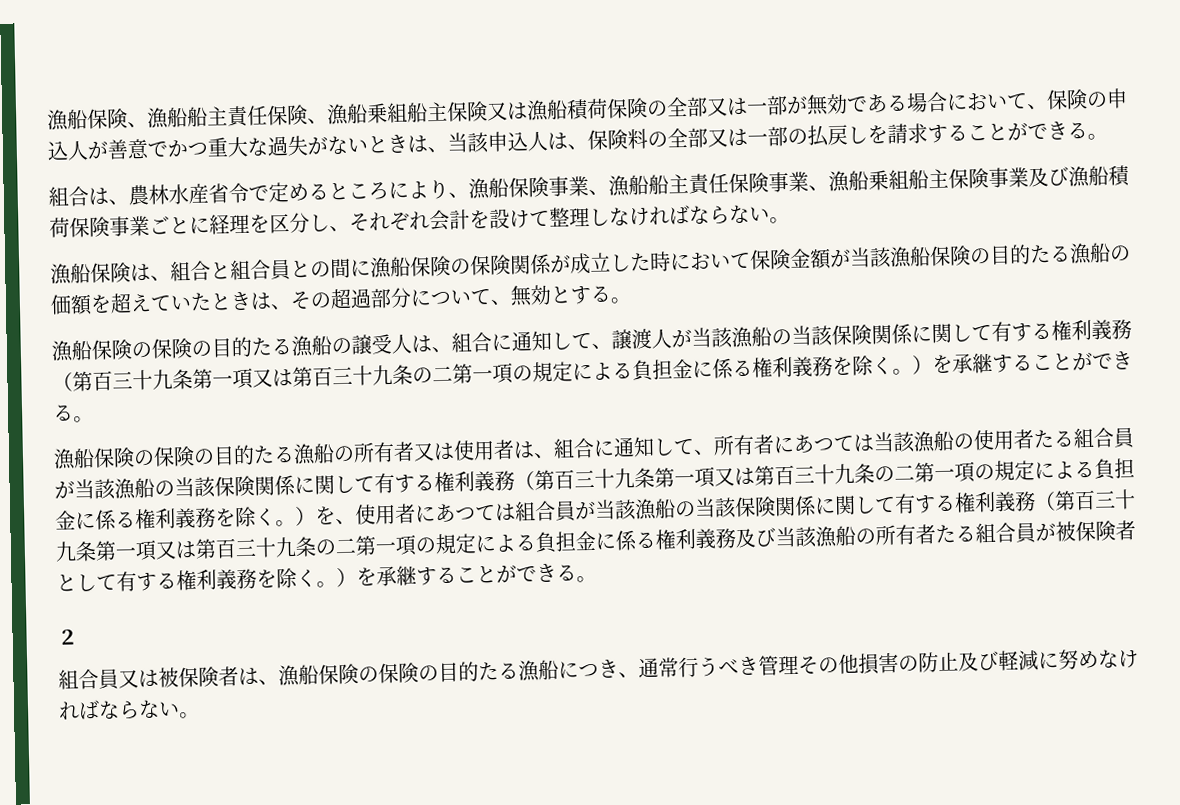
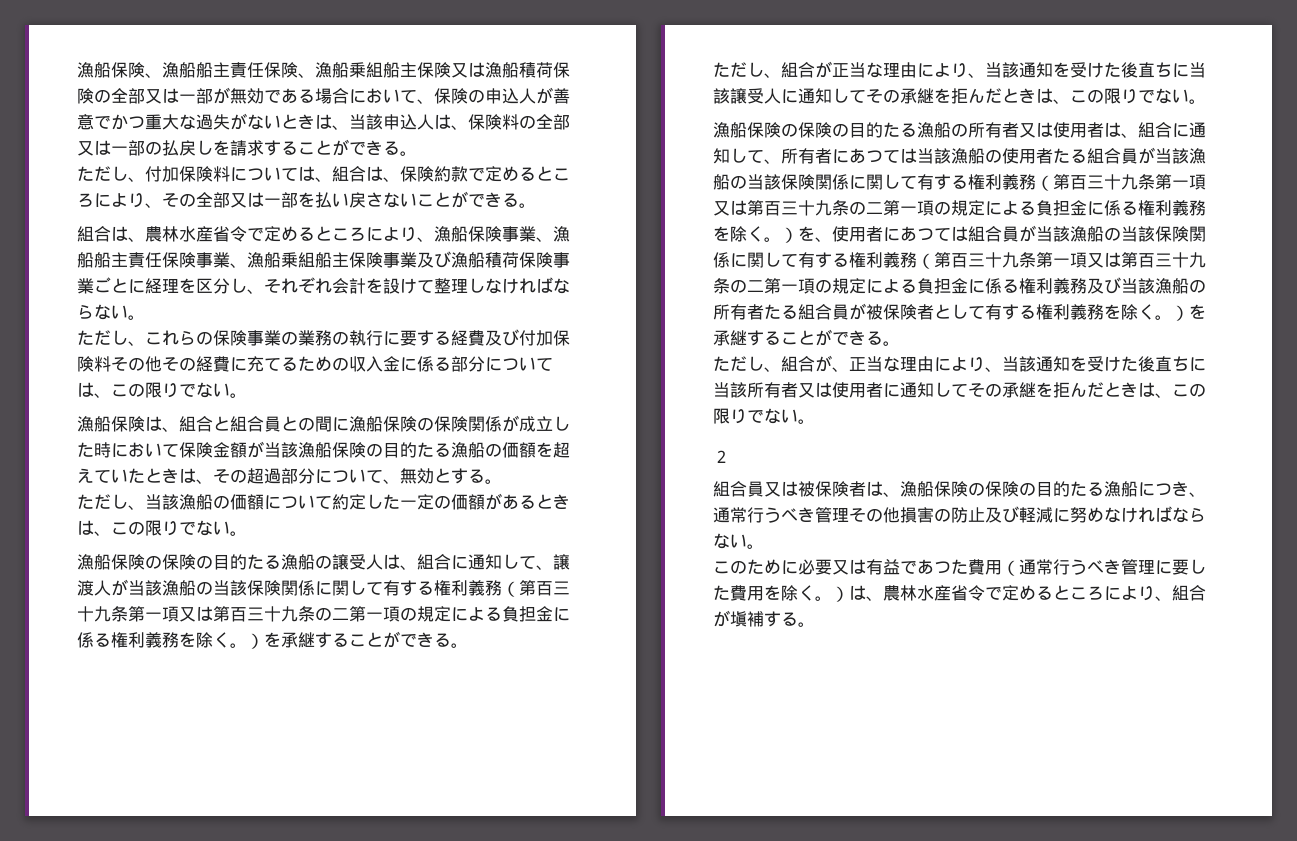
(1108, 136) none -> [77,166,570,182] [77,191,536,208] // ただし、付加保険料については、組合は、保険約款で定めるところにより、その全部又は一部を払い戻さないことができる。
(790, 220) none -> [77,329,570,346] [77,356,553,372] [77,382,247,398] // ただし、これらの保険事業の業務の執行に要する経費及び付加保険料その他その経費に充てるための収入金に係る部分については、この限りでない。
(632, 300) none -> [77,493,570,510] [77,520,247,536] // ただし、当該漁船の価額について約定した一定の価額があるときは、この限りでない。
(94, 419) none -> [713,61,1206,78] [713,88,1206,104] // ただし、組合が正当な理由により、当該通知を受けた後直ちに当該譲受人に通知してその承継を拒んだときは、この限りでない。
(597, 579) none -> [713,355,1206,372] [713,382,1206,398] [713,408,815,424] // ただし、組合が、正当な理由により、当該通知を受けた後直ちに当該所有者又は使用者に通知してその承継を拒んだときは、この限りでない。
(200, 715) none -> [713,559,1206,576] [713,585,1206,602] [713,610,815,627] // このために必要又は有益であつた費用（通常行うべき管理に要した費用を除く。）は、農林水産省令で定めるところにより、組合が塡補する。

